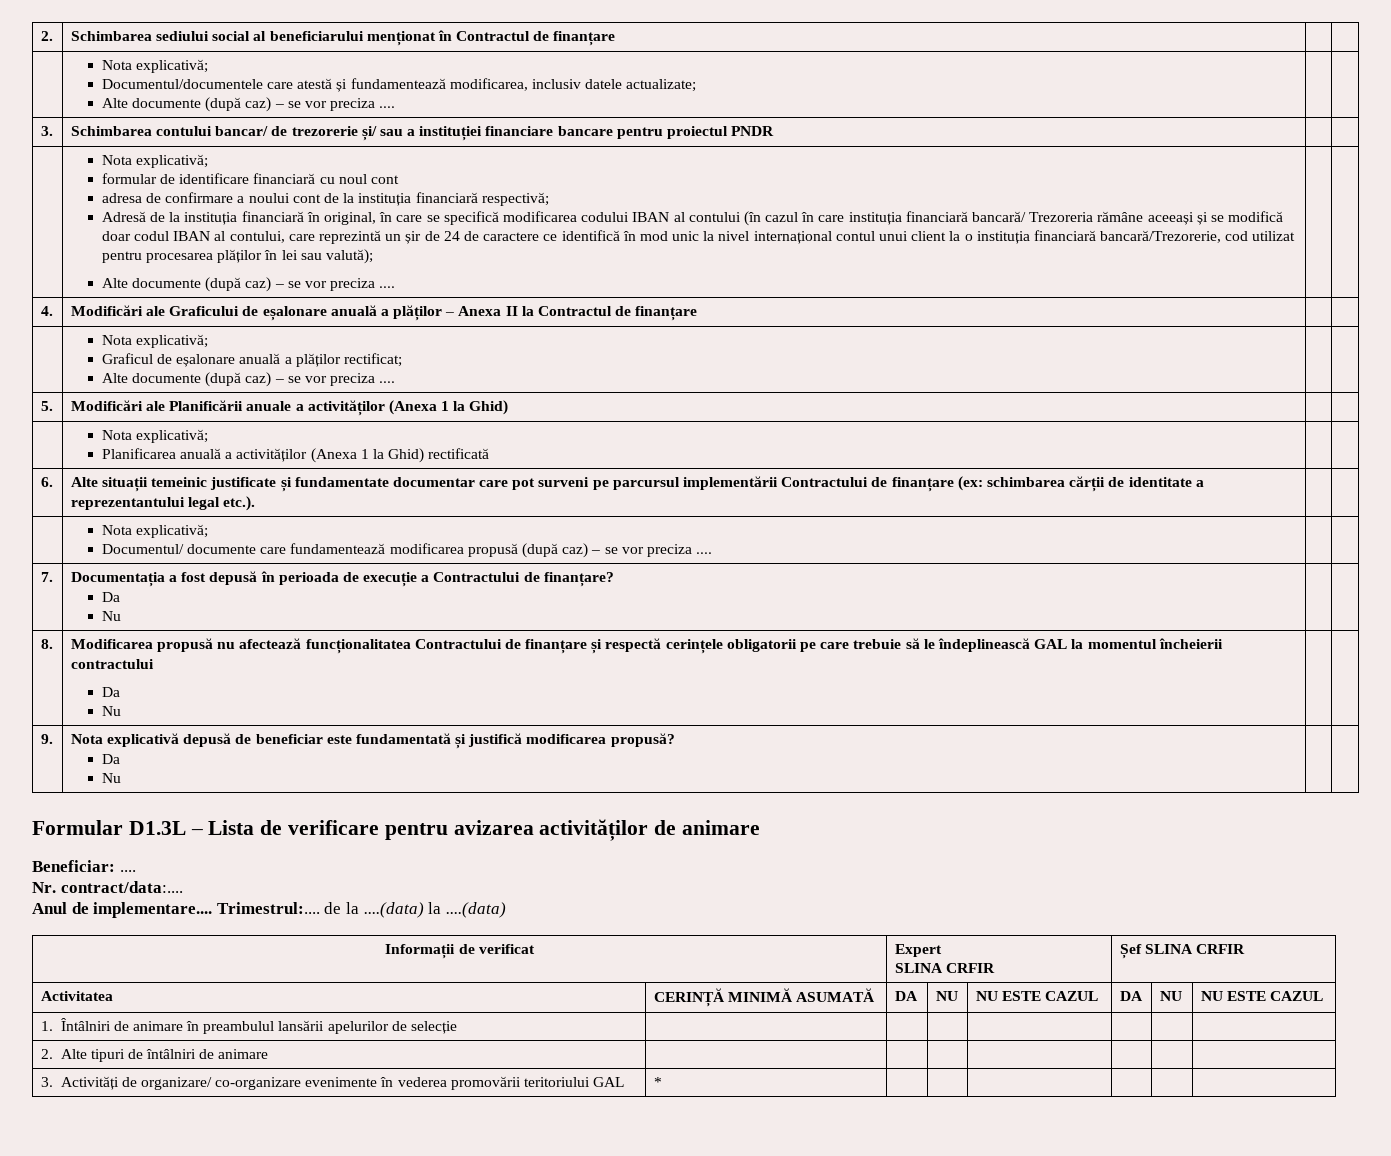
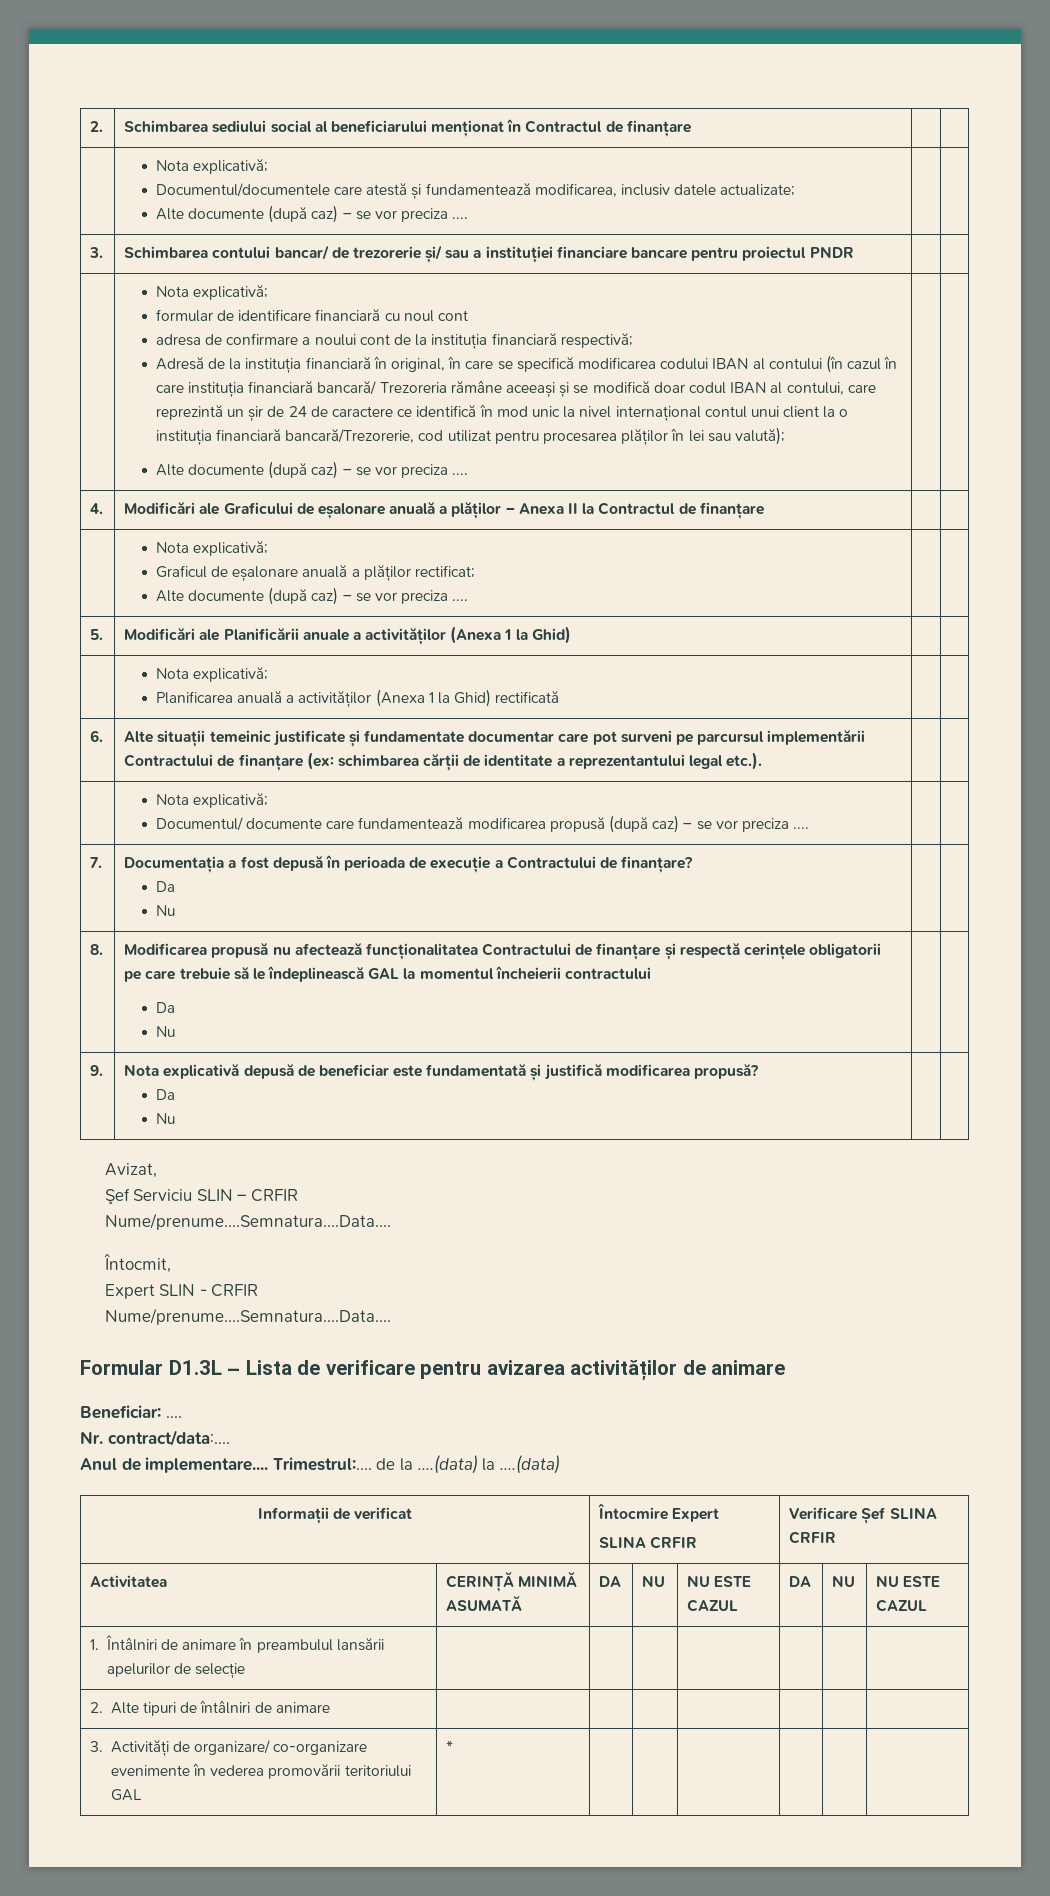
(121, 778) none -> [104,1163,157,1178] [104,1188,298,1204] [104,1213,391,1230] [103,1254,171,1273] [104,1284,259,1299] [104,1308,391,1325] // Avizat, // Şef Serviciu SLIN – CRFIR // Nume/prenume....Semnatura....Data.... // Întocmit, // Expert SLIN - CRFIR // Nume/prenume....Semnatura....Data....
(535, 949) none -> [598,1504,669,1520] Întocmire
(995, 968) none -> [789,1507,858,1520] Verificare

